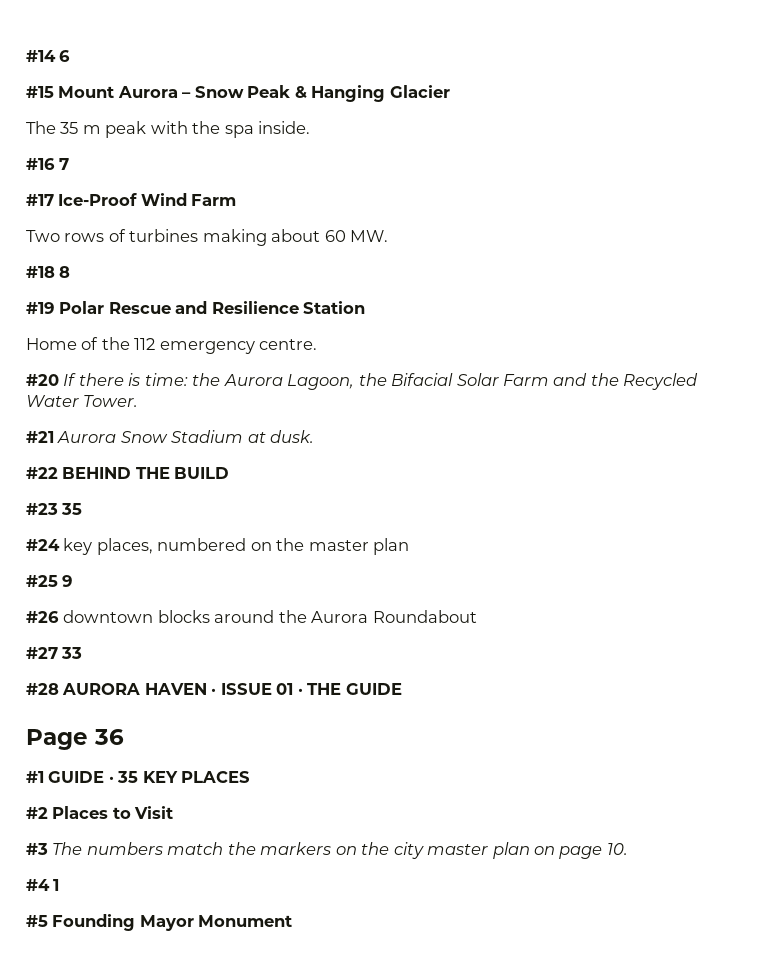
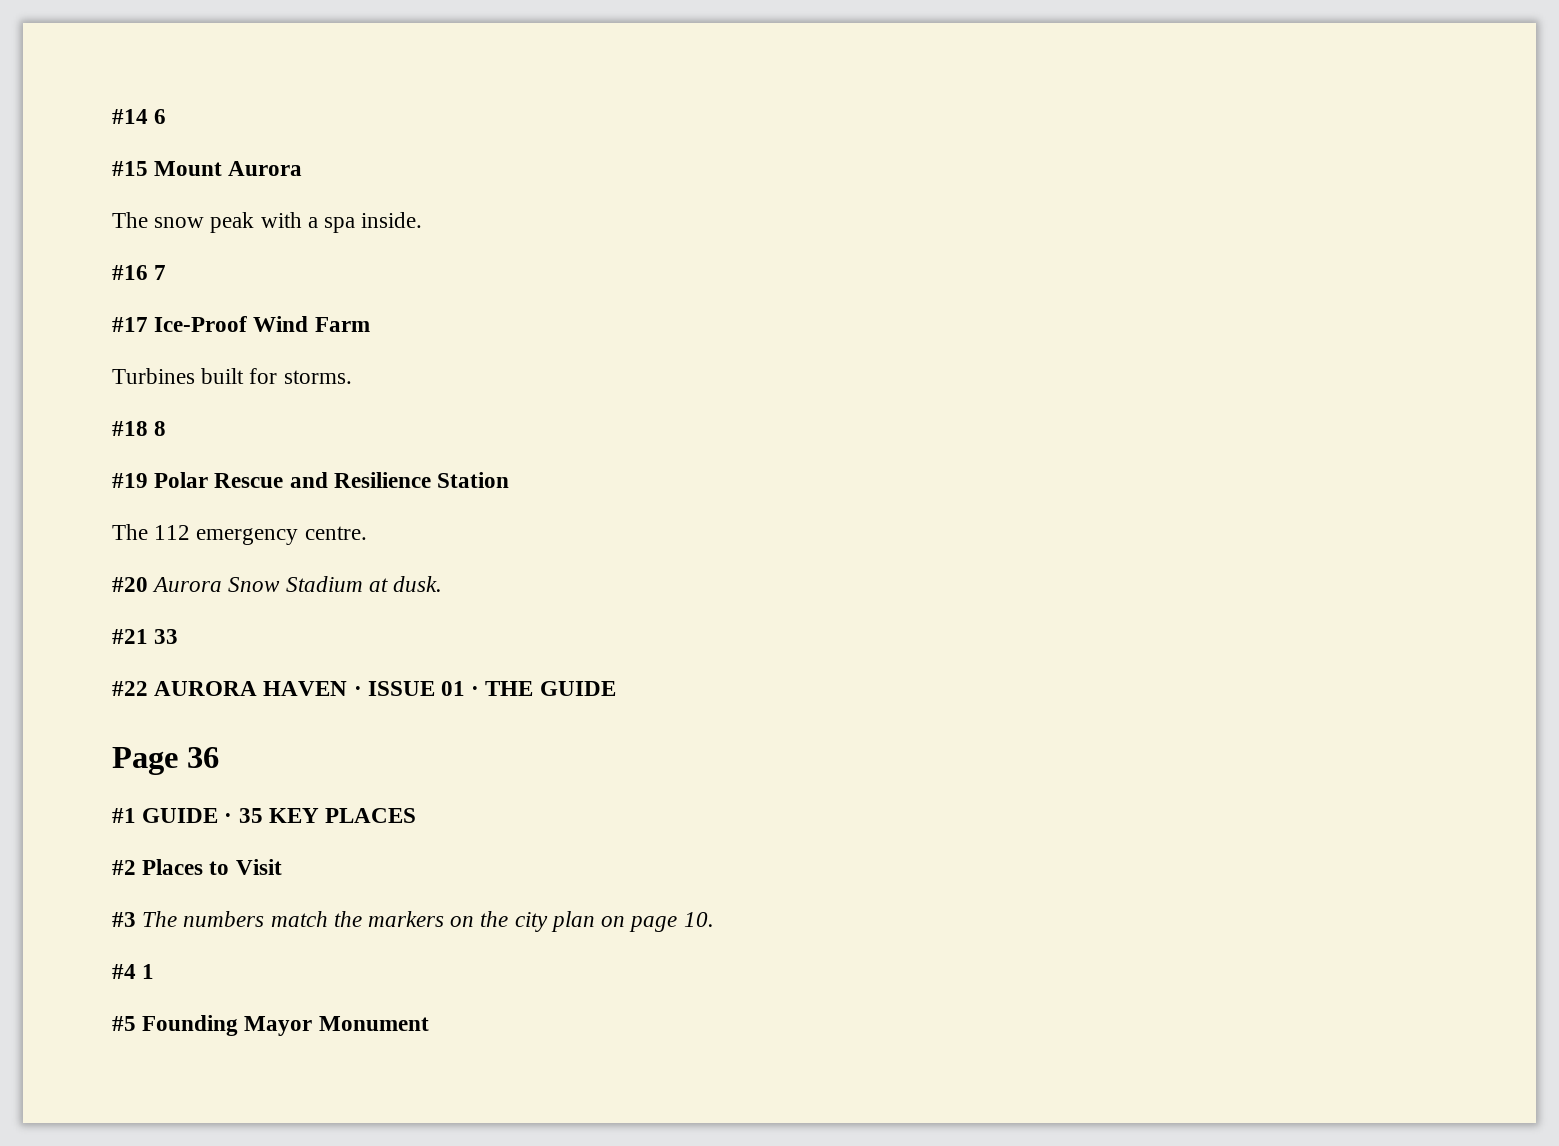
[182,85,450,102] [26,121,101,134] – Snow Peak & Hanging Glacier // The 35 m -> [112,212,205,228] // The snow
[192,121,221,134] the -> [307,217,318,228] a
[26,229,389,246] Two rows of turbines making about 60 MW. -> [112,368,352,384] Turbines built for storms.
[26,337,130,350] Home of the -> [112,524,148,540] The
[63,373,699,390] [26,395,139,407] [26,431,54,443] If there is time: the Aurora Lagoon, the Bifacial Solar Farm and the Recycled Water Tower. // #21 -> (148, 584) none
[26,467,230,479] [26,503,83,515] [26,538,410,555] [26,575,74,587] [26,610,477,623] [26,647,58,659] #22 BEHIND THE BUILD // #23 35 // #24 key places, numbered on the master plan // #25 9 // #26 downtown blocks around the Aurora Roundabout // #27 -> [112,629,148,644] #21
[26,683,59,695] #28 -> [112,681,148,696] #22
[427,844,489,855] master -> (548, 922) none

